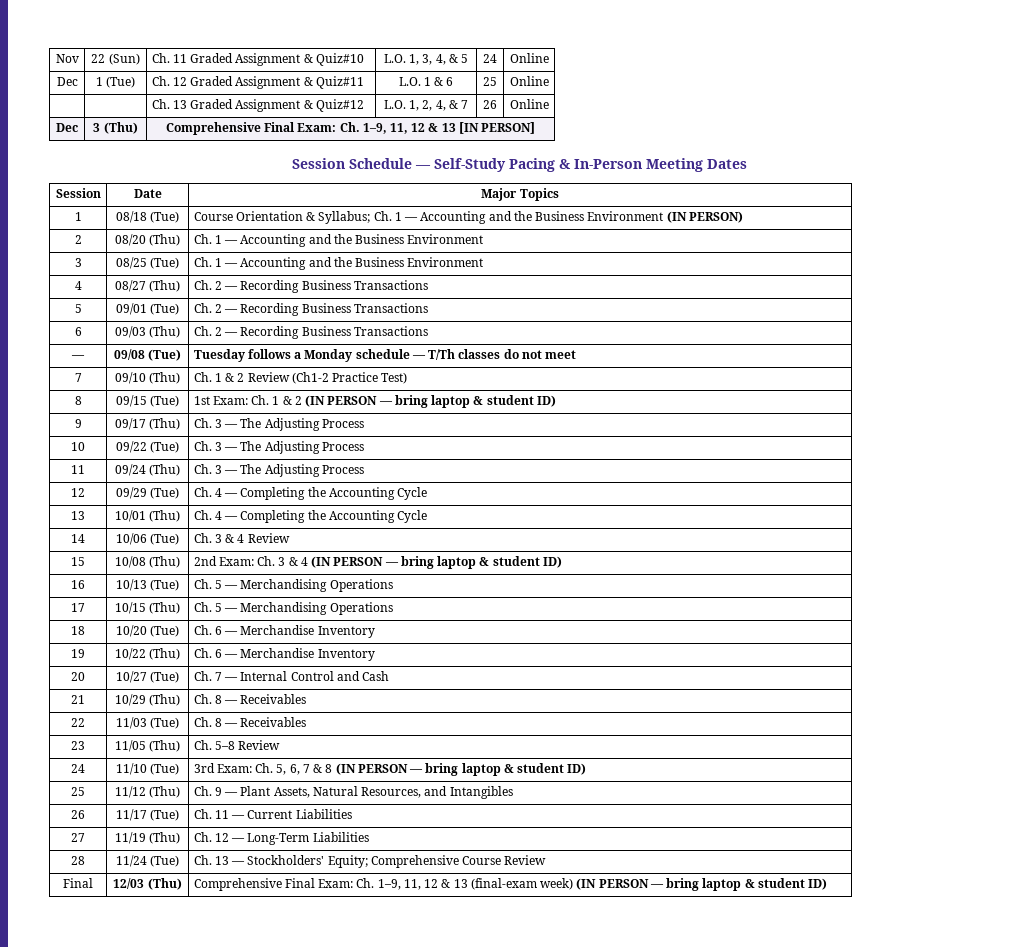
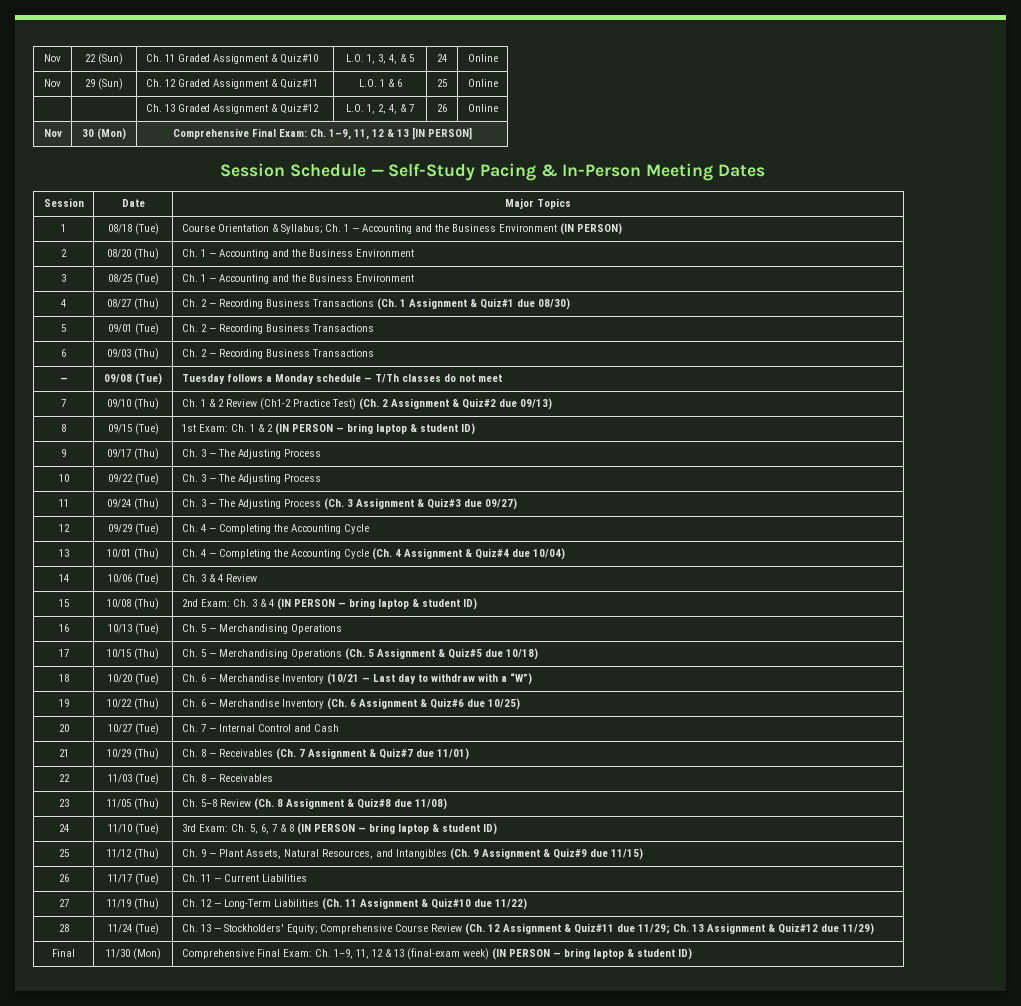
[56,77,78,86] [95,76,136,88] Dec | 1 (Tue) -> [44,79,61,87] [85,78,123,90] Nov | 29 (Sun)
[56,123,78,132] [93,122,138,134] Dec | 3 (Thu) -> [43,129,62,137] [82,128,126,140] Nov | 30 (Mon)
(428, 285) none -> [376,298,570,310] (Ch. 1 Assignment & Quiz#1 due 08/30)
(408, 378) none -> [358,398,552,410] (Ch. 2 Assignment & Quiz#2 due 09/13)
(364, 469) none -> [323,498,517,510] (Ch. 3 Assignment & Quiz#3 due 09/27)
(428, 516) none -> [371,548,565,560] (Ch. 4 Assignment & Quiz#4 due 10/04)
(393, 608) none -> [344,648,538,660] (Ch. 5 Assignment & Quiz#5 due 10/18)
(375, 632) none -> [326,673,532,685] (10/21 — Last day to withdraw with a “W”)
(375, 655) none -> [326,698,520,710] (Ch. 6 Assignment & Quiz#6 due 10/25)
(307, 699) none -> [275,748,469,760] (Ch. 7 Assignment & Quiz#7 due 11/01)
(281, 745) none -> [253,798,447,810] (Ch. 8 Assignment & Quiz#8 due 11/08)
(513, 792) none -> [449,848,643,860] (Ch. 9 Assignment & Quiz#9 due 11/15)
(369, 837) none -> [321,898,527,910] (Ch. 11 Assignment & Quiz#10 due 11/22)
(547, 860) none -> [464,923,874,935] (Ch. 12 Assignment & Quiz#11 due 11/29; Ch. 13 Assignment & Quiz#12 due 11/29)
[113,878,182,890] 12/03 (Thu) -> [105,948,161,960] 11/30 (Mon)

